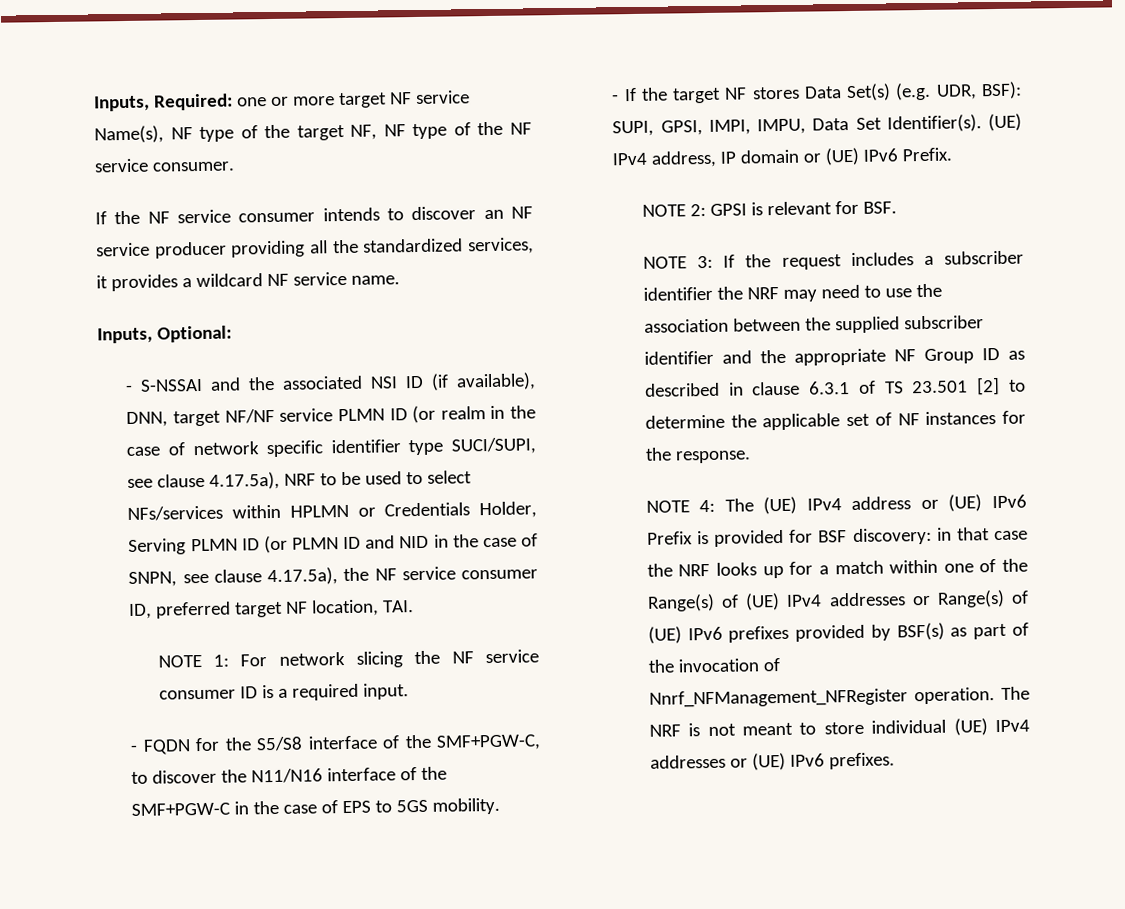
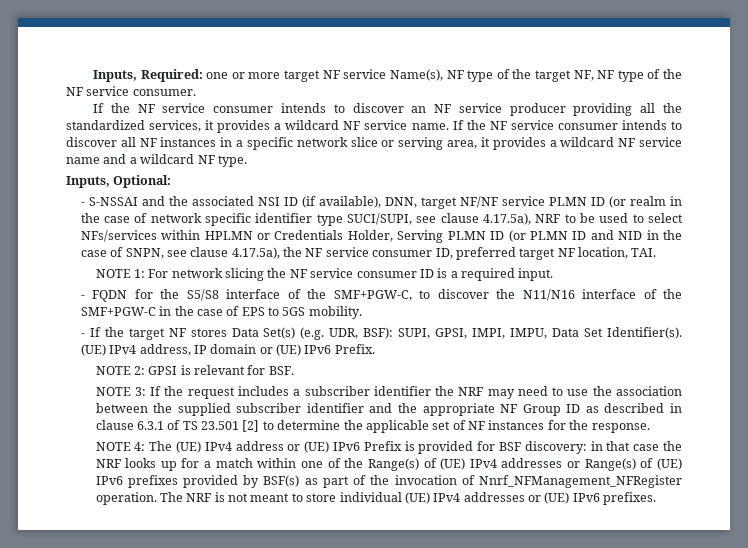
(400, 280) none -> [452,120,682,130] [66,137,682,150] [66,154,247,167] If the NF service consumer intends to discover all NF instances in a specific network slice or serving area, it provides a wildcard NF service name and a wildcard NF type.

